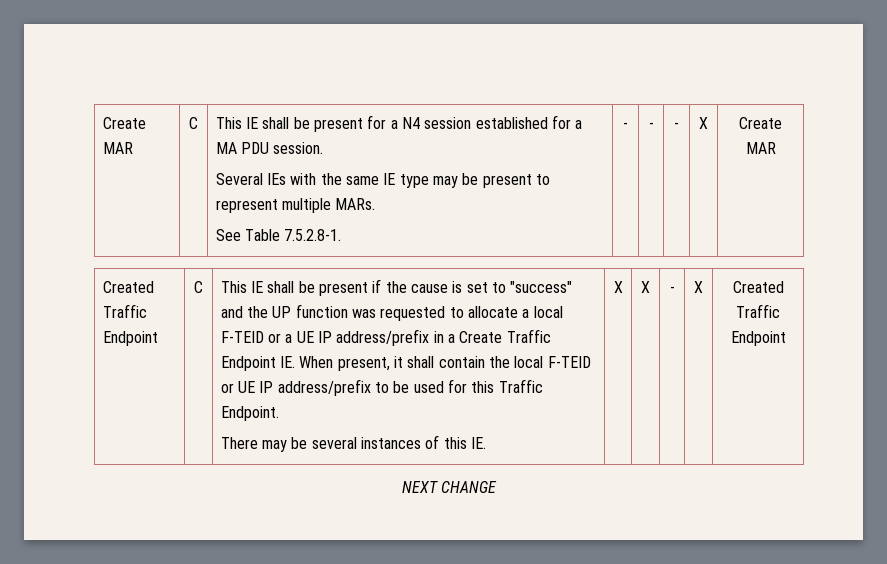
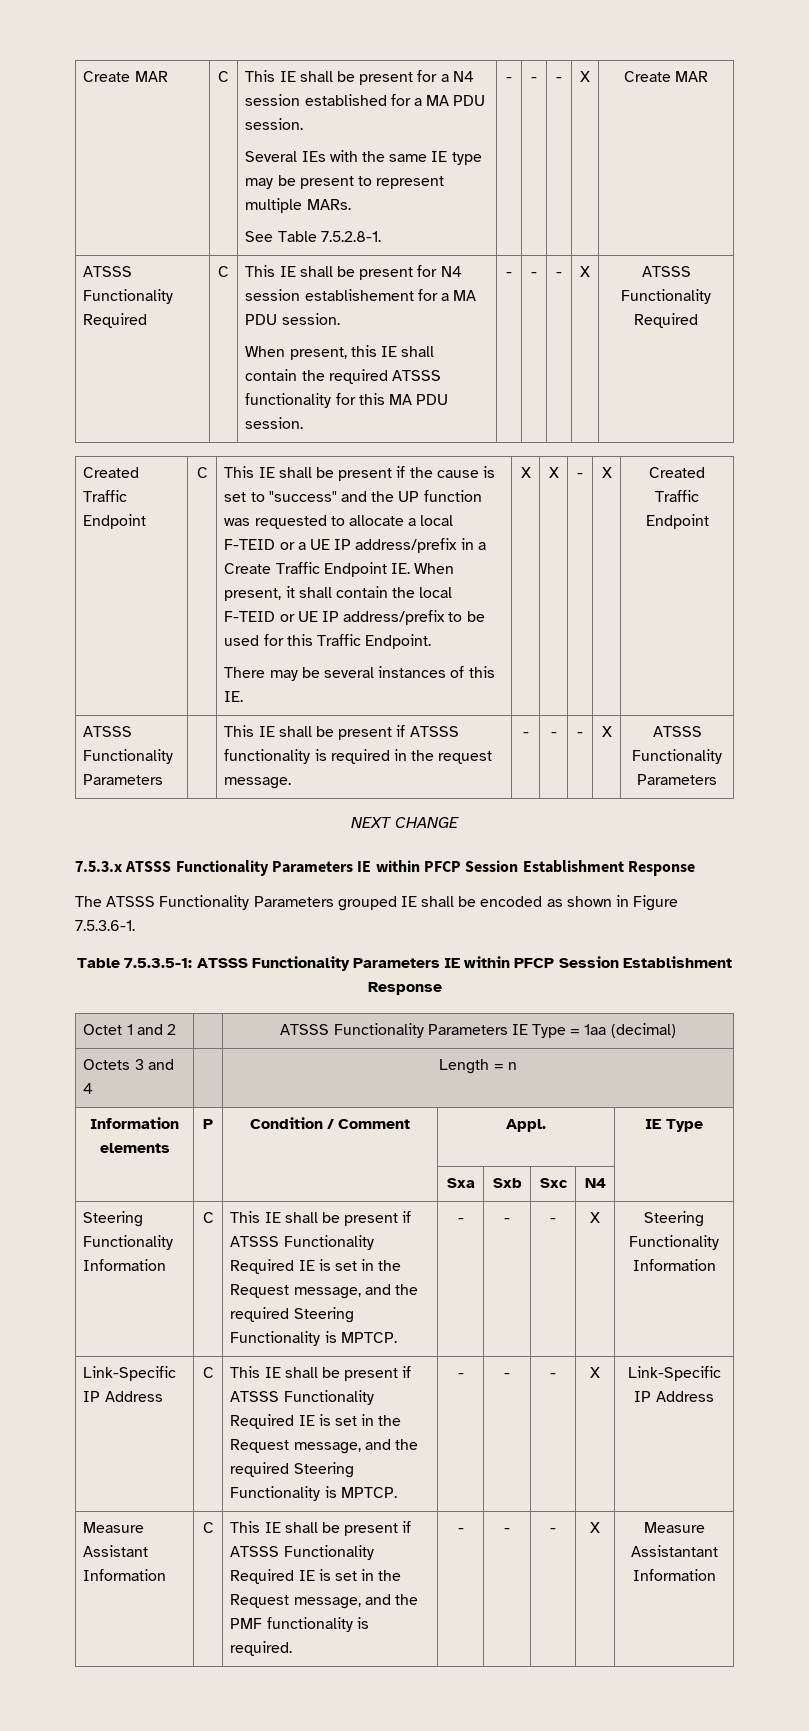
(776, 148) none -> [83,266,133,277] [83,289,174,304] [83,313,148,328] [218,266,229,277] [245,265,462,280] [245,289,477,301] [245,313,340,325] [245,345,435,360] [245,369,442,384] [245,393,449,408] [245,417,304,429] [506,272,512,277] [531,272,537,277] [556,272,562,277] [580,266,590,277] [641,266,691,277] [621,289,711,304] [634,313,698,328] // ATSSS Functionality Required | C | This IE shall be present for N4 session establishement for a MA PDU session. // When present, this IE shall contain the required ATSSS functionality for this MA PDU session. | - | - | - | X | ATSSS Functionality Required
[401,481,498,493] // NEXT CHANGE -> [83,726,133,737] [83,749,174,764] [83,774,164,785] [224,725,459,740] [224,749,493,764] [224,777,292,789] [522,732,529,737] [550,732,557,737] [577,732,583,737] [601,726,612,737] [652,726,702,737] [632,749,722,764] [637,774,717,785] [351,817,459,828] [75,860,695,876] [75,895,679,911] [75,920,135,931] [77,956,732,971] [367,982,442,995] [83,1024,177,1035] [280,1023,676,1038] [83,1059,174,1070] [83,1083,94,1094] [439,1059,517,1074] [90,1117,179,1129] [99,1143,170,1153] [203,1119,213,1129] [249,1117,411,1129] [506,1119,546,1132] [645,1119,703,1132] [446,1178,475,1188] [492,1178,522,1188] [539,1178,568,1188] [584,1178,606,1188] [83,1211,144,1227] [83,1235,174,1250] [83,1259,167,1271] [202,1212,214,1223] [230,1211,412,1226] [230,1235,374,1250] [230,1259,402,1274] [230,1284,419,1299] [230,1307,354,1323] [230,1331,397,1346] [457,1218,464,1223] [504,1218,510,1223] [550,1218,556,1223] [590,1212,600,1223] [644,1211,704,1227] [629,1235,719,1250] [632,1259,716,1271] [83,1366,177,1381] [83,1391,163,1402] [202,1367,214,1378] [230,1366,412,1381] [230,1390,374,1405] [230,1414,402,1429] [230,1439,419,1454] [230,1462,354,1478] [230,1486,397,1501] [457,1373,464,1378] [504,1373,510,1378] [550,1373,556,1378] [590,1367,600,1378] [627,1366,721,1381] [634,1391,714,1402] [83,1522,145,1533] [83,1545,149,1557] [83,1569,167,1581] [202,1522,214,1533] [230,1521,412,1536] [230,1545,374,1560] [230,1569,402,1584] [230,1594,419,1609] [230,1617,369,1632] [230,1641,293,1656] [457,1528,464,1533] [504,1528,510,1533] [550,1528,556,1533] [590,1522,600,1533] [643,1522,705,1533] [630,1545,718,1557] [632,1569,716,1581] // ATSSS Functionality Parameters | | This IE shall be present if ATSSS functionality is required in the request message. | - | - | - | X | ATSSS Functionality Parameters // NEXT CHANGE // 7.5.3.x ATSSS Functionality Parameters IE within PFCP Session Establishment Response // The ATSSS Functionality Parameters grouped IE shall be encoded as shown in Figure 7.5.3.6-1. // Table 7.5.3.5-1: ATSSS Functionality Parameters IE within PFCP Session Establishment Response // Octet 1 and 2 | | ATSSS Functionality Parameters IE Type = 1aa (decimal) // Octets 3 and 4 | | Length = n // Information elements | P | Condition / Comment | Appl. | IE Type // | | | Sxa | Sxb | Sxc | N4 | // Steering Functionality Information | C | This IE shall be present if ATSSS Functionality Required IE is set in the Request message, and the required Steering Functionality is MPTCP. | - | - | - | X | Steering Functionality Information // Link-Specific IP Address | C | This IE shall be present if ATSSS Functionality Required IE is set in the Request message, and the required Steering Functionality is MPTCP. | - | - | - | X | Link-Specific IP Address // Measure Assistant Information | C | This IE shall be present if ATSSS Functionality Required IE is set in the Request message, and the PMF functionality is required. | - | - | - | X | Measure Assistantant Information

